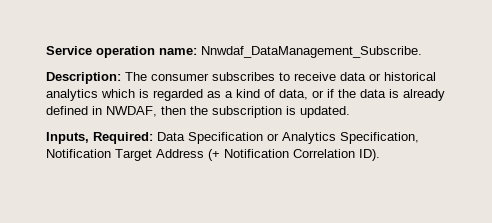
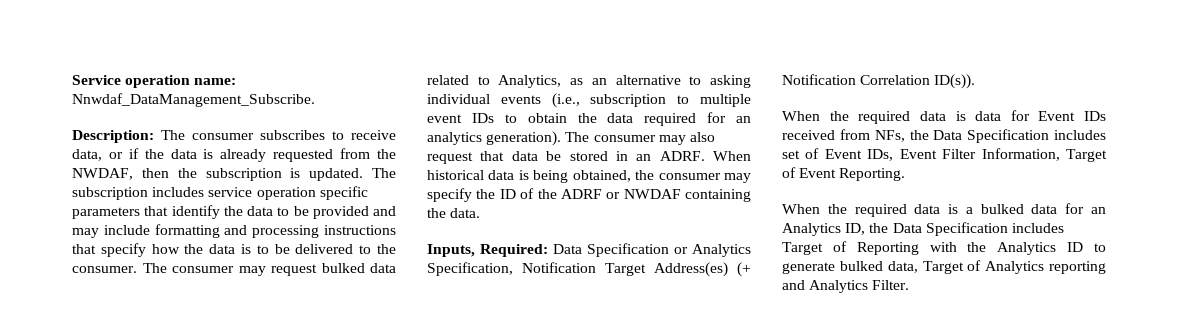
[340,72,436,81] [46,89,275,101] data or historical analytics which is regarded as a kind of -> (396, 135) none
[46,106,102,115] defined in -> [273,148,396,162] requested from the
(350, 112) none -> [372,168,396,178] [72,186,368,200] [72,205,396,219] [72,224,396,238] [72,243,397,257] [72,263,396,276] [427,75,751,88] [427,93,751,108] [427,112,751,126] [427,131,715,146] [427,151,751,164] [427,170,751,183] [427,188,751,202] [427,208,481,218] The subscription includes service operation specific parameters that identify the data to be provided and may include formatting and processing instructions that specify how the data is to be delivered to the consumer. The consumer may request bulked data related to Analytics, as an alternative to asking individual events (i.e., subscription to multiple event IDs to obtain the data required for an analytics generation). The consumer may also request that data be stored in an ADRF. When historical data is being obtained, the consumer may specify the ID of the ADRF or NWDAF containing the data.
[156,149,204,158] Address -> [654,262,728,277] Address(es)
[359,149,380,161] ID). -> [934,74,976,89] [782,110,1106,124] [782,129,1106,143] [782,148,1107,162] [782,167,906,181] [782,203,1106,217] [782,222,1064,236] [782,241,1106,255] [782,260,1106,274] [782,280,910,293] ID(s)). // When the required data is data for Event IDs received from NFs, the Data Specification includes set of Event IDs, Event Filter Information, Target of Event Reporting. // When the required data is a bulked data for an Analytics ID, the Data Specification includes Target of Reporting with the Analytics ID to generate bulked data, Target of Analytics reporting and Analytics Filter.

